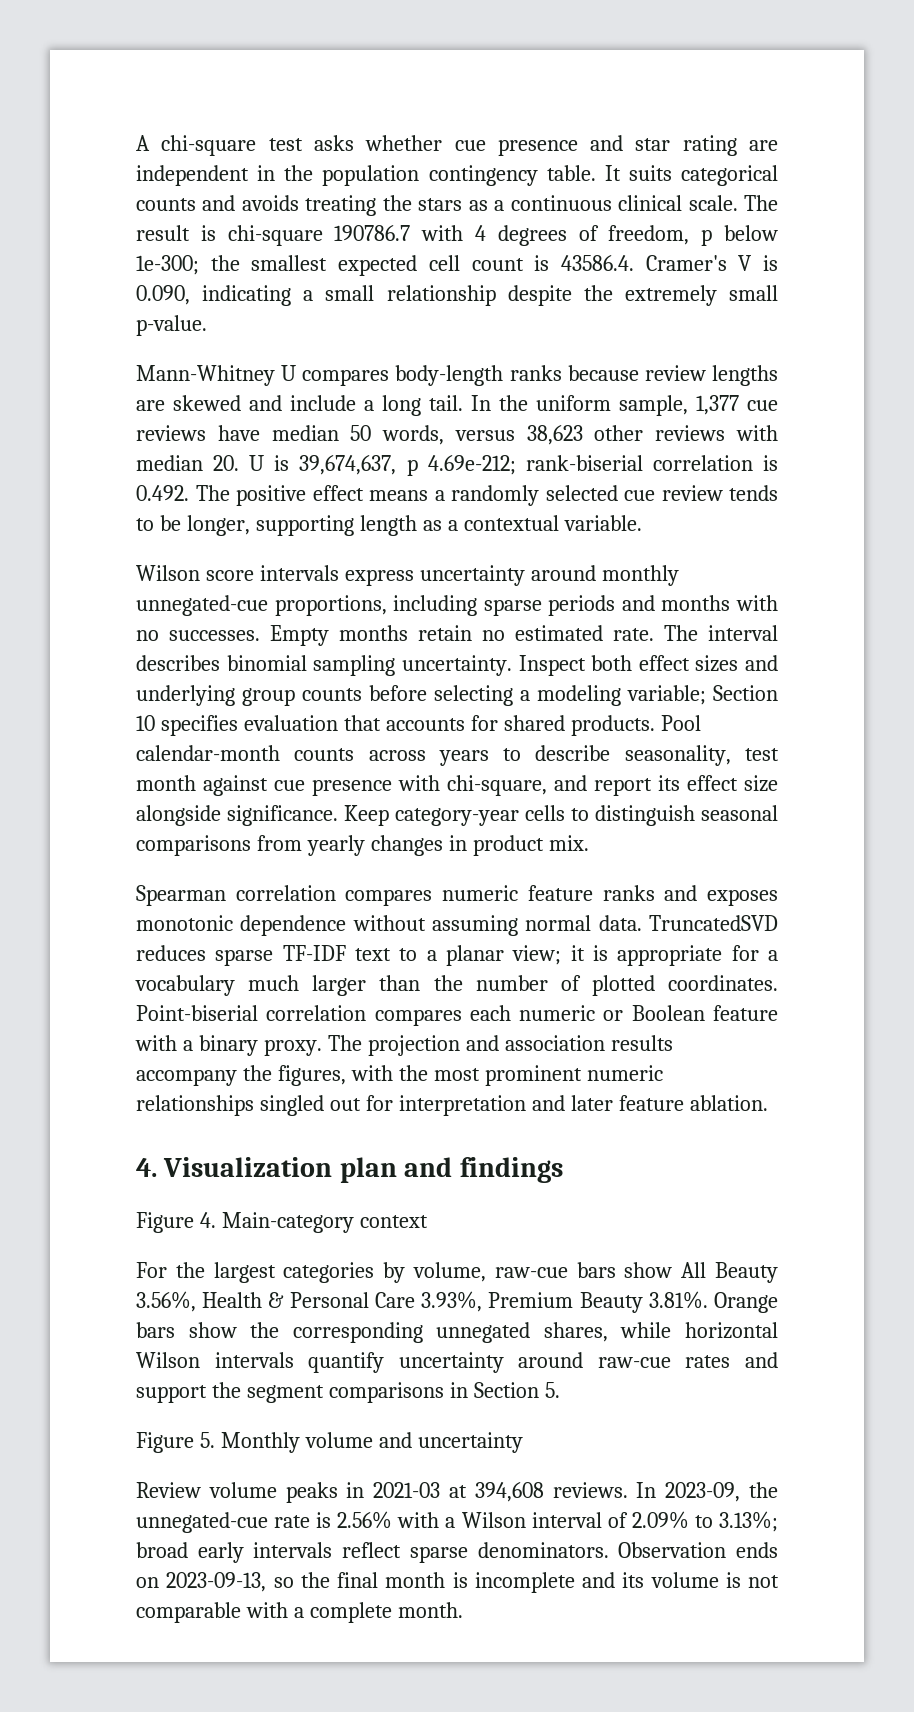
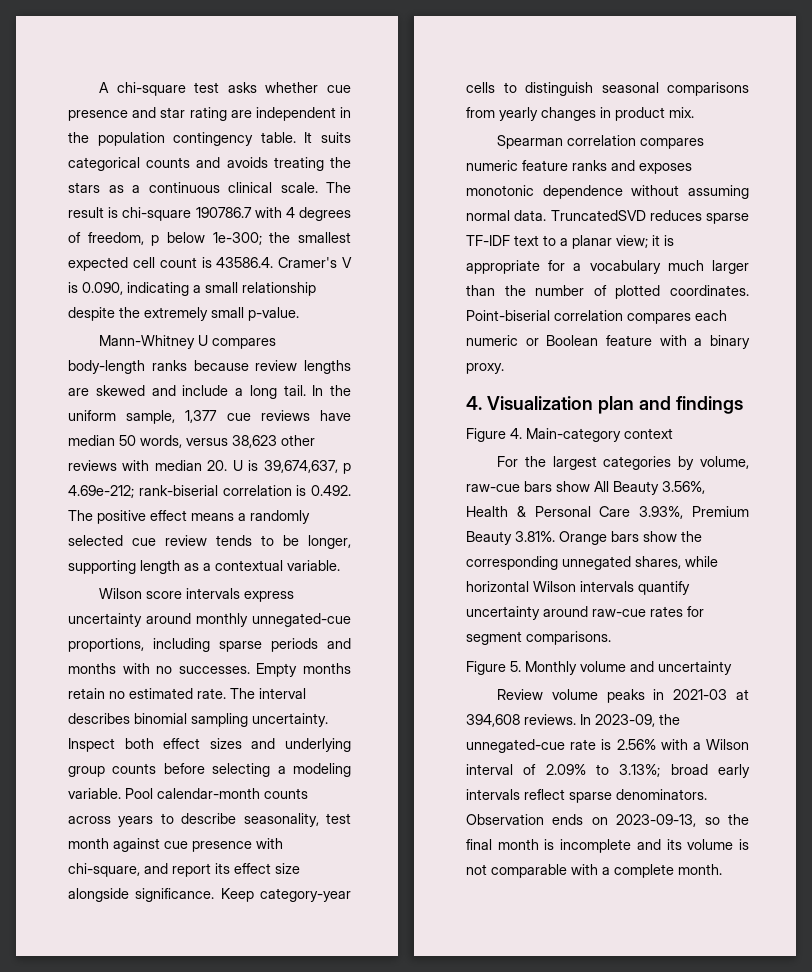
[627,685,778,705] [136,715,655,736] variable; Section 10 specifies evaluation that accounts for shared products. -> [68,788,121,799] variable.
[327,1035,673,1056] [136,1065,663,1086] [136,1095,768,1116] The projection and association results accompany the figures, with the most prominent numeric relationships singled out for interpretation and later feature ablation. -> (504, 368) none
[745,1352,778,1368] [136,1382,560,1403] and support the segment comparisons in Section 5. -> [687,606,704,617] [466,631,611,645] for segment comparisons.

